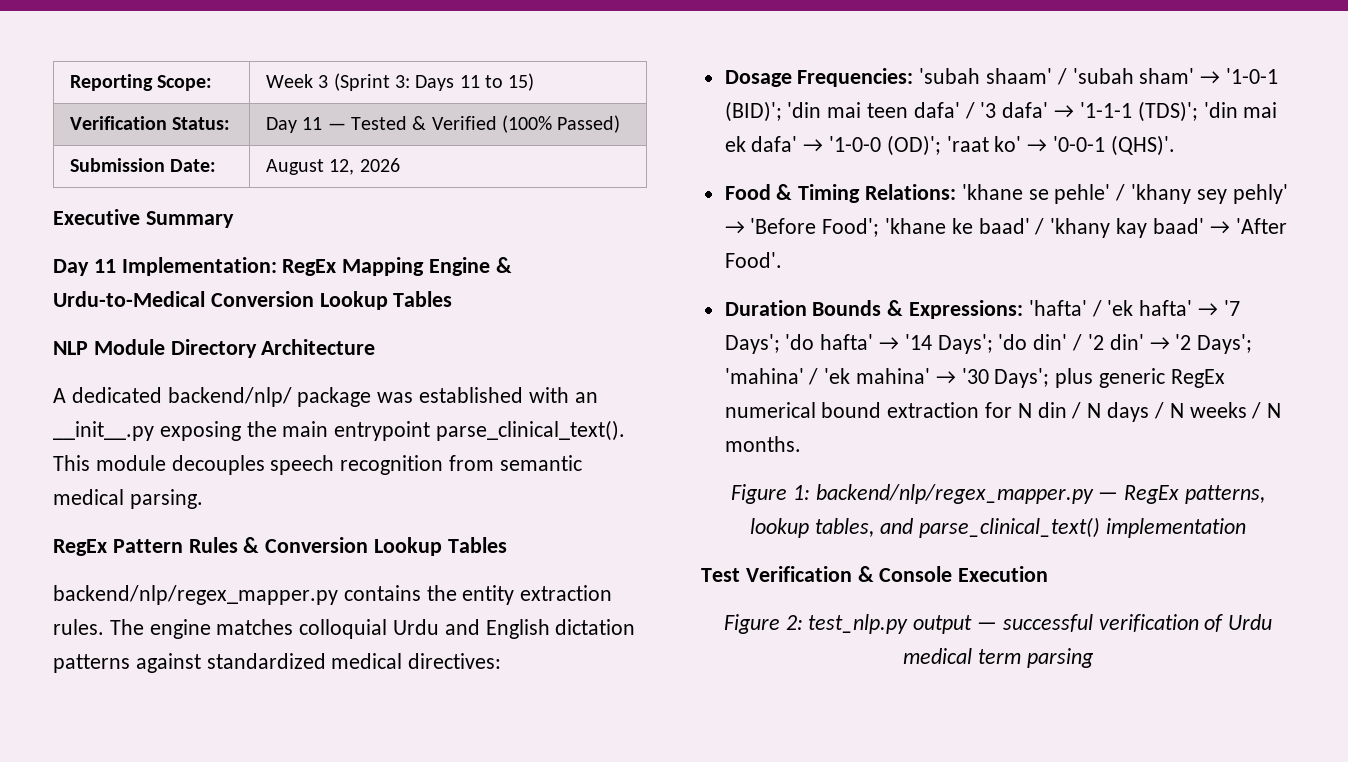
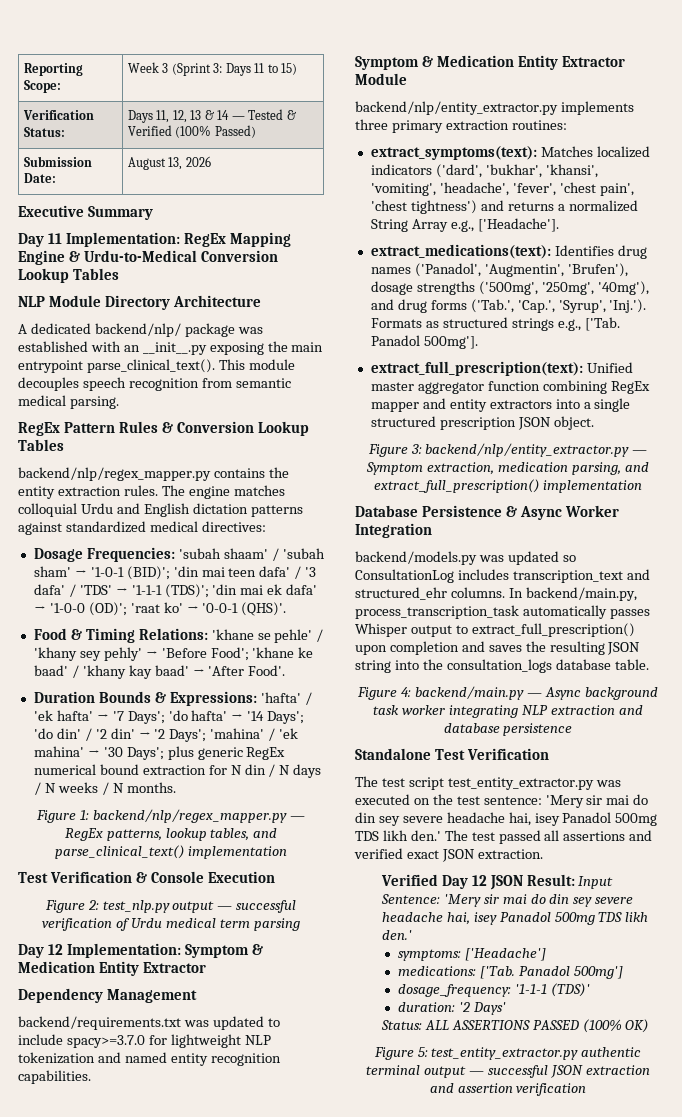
[266,117,323,133] Day 11 -> [127,110,230,123] Days 11, 12, 13 & 14
[329,159,355,175] 12, -> [168,157,183,170] 13,
(1049, 110) none -> [68,584,112,597] / 'TDS'
(1094, 658) none -> [18,943,263,958] [18,961,206,976] [18,988,197,1003] [18,1016,280,1030] [18,1034,271,1048] [18,1052,281,1066] [18,1070,91,1084] [355,55,625,70] [355,73,407,85] [355,101,634,115] [355,119,567,133] [370,146,650,160] [370,164,598,178] [370,182,634,196] [370,200,638,214] [370,218,559,232] [370,244,647,259] [370,263,628,277] [370,281,649,295] [370,299,647,313] [370,317,620,331] [370,335,478,349] [370,361,633,376] [370,380,650,394] [370,398,631,412] [370,416,594,430] [367,443,648,457] [366,462,649,475] [373,479,643,493] [355,505,619,520] [355,523,432,538] [355,551,576,565] [355,569,650,583] [355,587,637,601] [355,605,650,619] [355,623,635,637] [355,641,641,655] [355,659,649,673] [357,686,658,700] [373,705,643,718] [443,723,573,736] [355,748,549,760] [355,776,621,790] [355,794,649,808] [355,812,658,826] [355,830,653,844] [354,848,543,862] [380,874,614,890] [380,894,634,907] [381,912,649,925] [381,930,412,940] [397,948,546,961] [397,966,623,979] [397,983,590,997] [397,1002,506,1015] [380,1019,650,1033] [373,1047,642,1060] [366,1065,650,1078] [429,1083,587,1096] // Day 12 Implementation: Symptom & Medication Entity Extractor // Dependency Management // backend/requirements.txt was updated to include spacy>=3.7.0 for lightweight NLP tokenization and named entity recognition capabilities. // Symptom & Medication Entity Extractor Module // backend/nlp/entity_extractor.py implements three primary extraction routines: // extract_symptoms(text): Matches localized indicators ('dard', 'bukhar', 'khansi', 'vomiting', 'headache', 'fever', 'chest pain', 'chest tightness') and returns a normalized String Array e.g., ['Headache']. // extract_medications(text): Identifies drug names ('Panadol', 'Augmentin', 'Brufen'), dosage strengths ('500mg', '250mg', '40mg'), and drug forms ('Tab.', 'Cap.', 'Syrup', 'Inj.'). Formats as structured strings e.g., ['Tab. Panadol 500mg']. // extract_full_prescription(text): Unified master aggregator function combining RegEx mapper and entity extractors into a single structured prescription JSON object. // Figure 3: backend/nlp/entity_extractor.py — Symptom extraction, medication parsing, and extract_full_prescription() implementation // Database Persistence & Async Worker Integration // backend/models.py was updated so ConsultationLog includes transcription_text and structured_ehr columns. In backend/main.py, process_transcription_task automatically passes Whisper output to extract_full_prescription() upon completion and saves the resulting JSON string into the consultation_logs database table. // Figure 4: backend/main.py — Async background task worker integrating NLP extraction and database persistence // Standalone Test Verification // The test script test_entity_extractor.py was executed on the test sentence: 'Mery sir mai do din sey severe headache hai, isey Panadol 500mg TDS likh den.' The test passed all assertions and verified exact JSON extraction. // Verified Day 12 JSON Result: Input Sentence: 'Mery sir mai do din sey severe headache hai, isey Panadol 500mg TDS likh den.' // symptoms: ['Headache'] // medications: ['Tab. Panadol 500mg'] // dosage_frequency: '1-1-1 (TDS)' // duration: '2 Days' // Status: ALL ASSERTIONS PASSED (100% OK) // Figure 5: test_entity_extractor.py authentic terminal output — successful JSON extraction and assertion verification

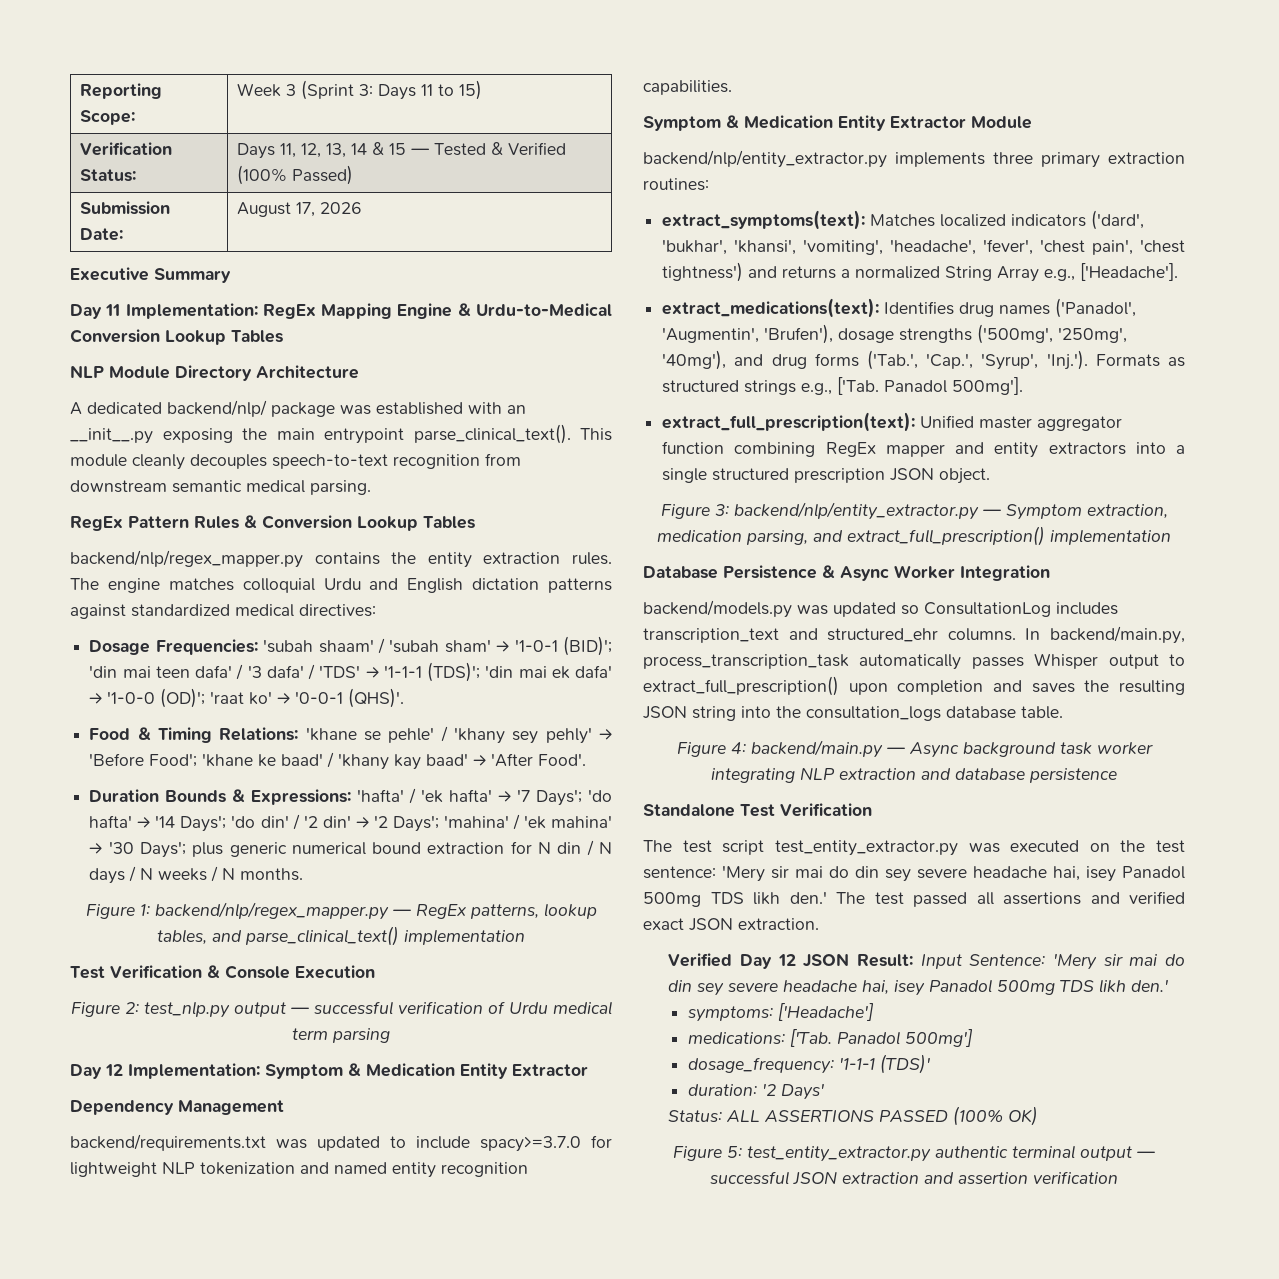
[190,110,230,120] 13 & 14 -> [326,142,407,158] 13, 14 & 15
[168,157,183,170] 13, -> [296,202,316,217] 17,
[18,377,126,391] decouples speech -> [132,454,388,470] cleanly decouples speech-to-text
(232, 383) none -> [70,480,167,493] downstream
[246,747,286,760] RegEx -> (287, 849) none

